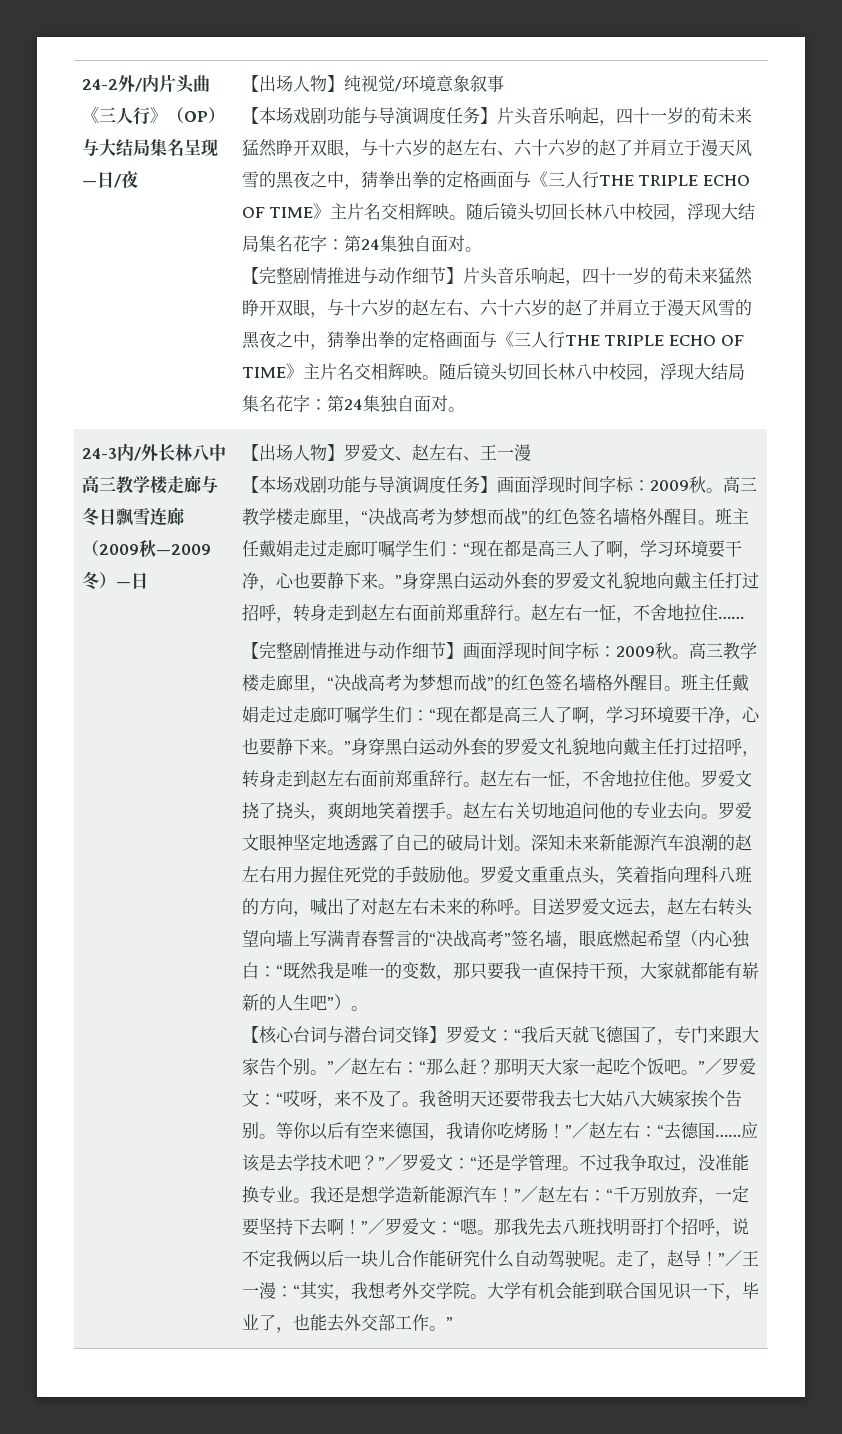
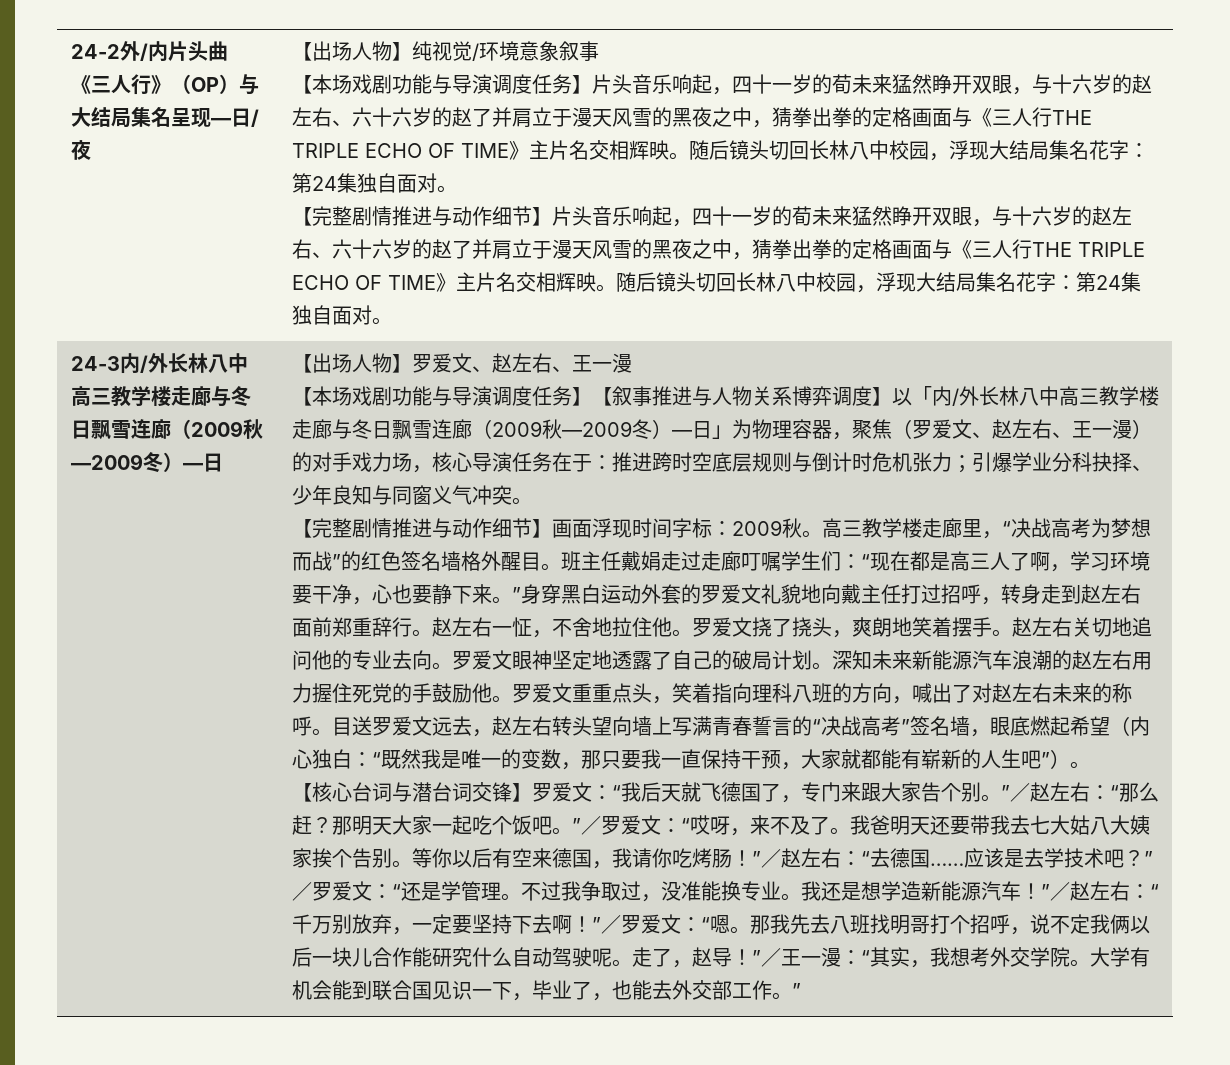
[496,476,757,493] [241,508,749,527] [241,540,742,559] [241,572,759,591] [241,604,744,623] 画面浮现时间字标：2009秋。高三教学楼走廊里，“决战高考为梦想而战”的红色签名墙格外醒目。班主任戴娟走过走廊叮嘱学生们：“现在都是高三人了啊，学习环境要干净，心也要静下来。”身穿黑白运动外套的罗爱文礼貌地向戴主任打过招呼，转身走到赵左右面前郑重辞行。赵左右一怔，不舍地拉住…… -> [591,386,1159,406] [291,419,1152,440] [291,452,1152,473] [291,485,532,505] 【叙事推进与人物关系博弈调度】以「内/外长林八中高三教学楼走廊与冬日飘雪连廊（2009秋—2009冬）—日」为物理容器，聚焦（罗爱文、赵左右、王一漫）的对手戏力场，核心导演任务在于：推进跨时空底层规则与倒计时危机张力；引爆学业分科抉择、少年良知与同窗义气冲突。

